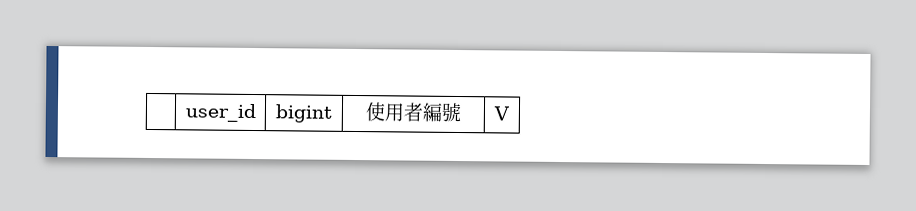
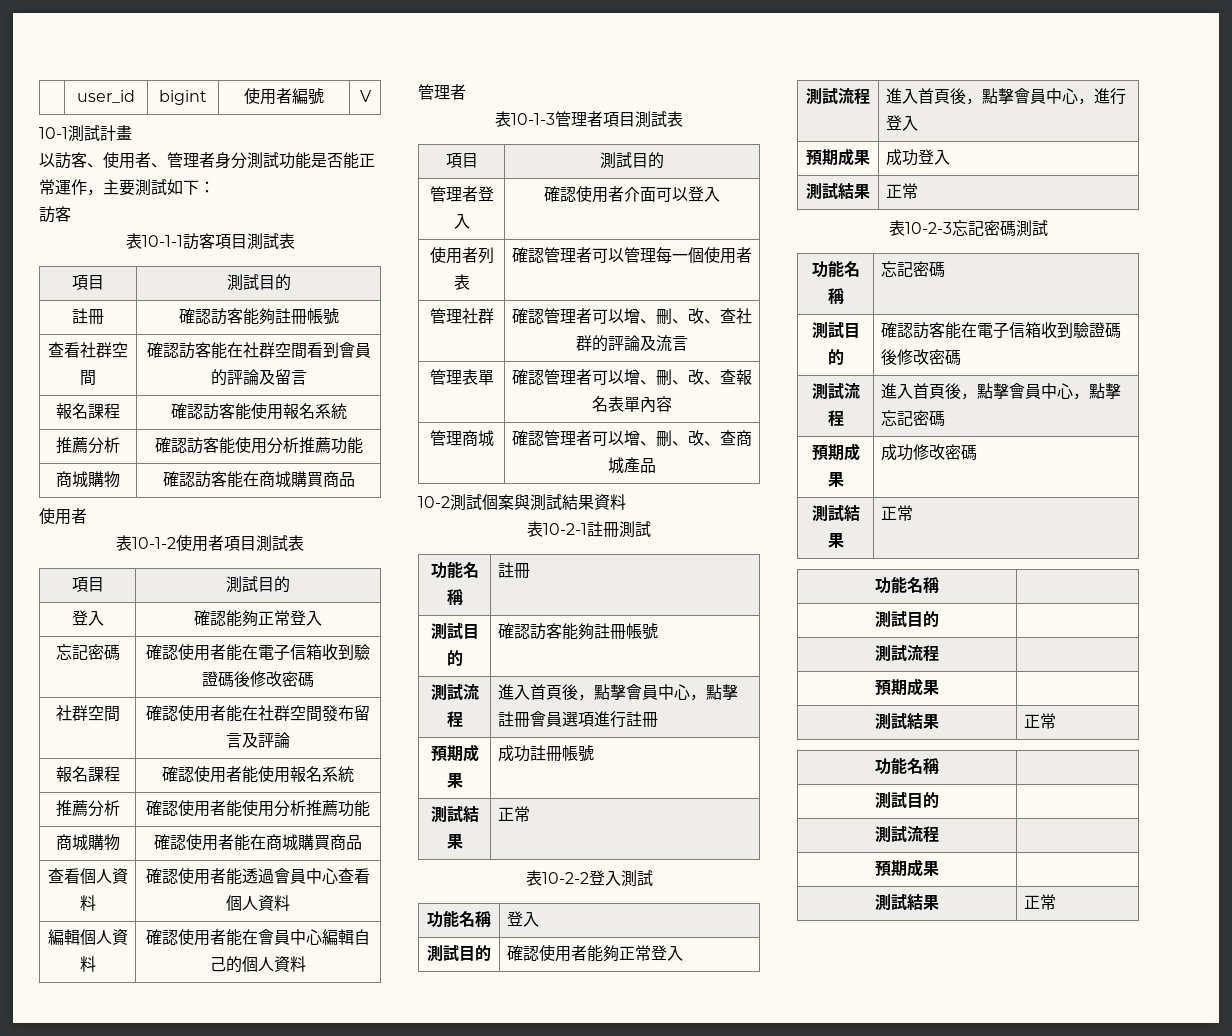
(509, 113) none -> [39,125,132,142] [39,152,375,169] [39,179,215,196] [39,206,71,223] [125,233,295,250] [72,275,104,290] [226,274,291,291] [72,308,104,325] [178,308,339,325] [48,342,128,358] [80,370,96,386] [146,342,371,359] [210,369,307,386] [56,403,120,419] [170,403,347,420] [56,437,120,454] [154,437,363,454] [56,471,120,488] [162,471,355,488] [39,508,87,525] [116,535,304,552] [71,577,104,592] [226,576,290,593] [71,610,104,626] [194,610,322,627] [55,644,120,661] [146,644,370,661] [202,671,314,688] [55,705,120,722] [146,705,370,722] [226,732,290,748] [55,766,120,782] [162,766,354,783] [55,800,120,817] [146,800,370,817] [55,834,120,851] [154,834,362,851] [47,868,128,884] [79,895,96,911] [146,868,370,885] [226,895,290,911] [47,929,128,945] [79,956,96,972] [146,929,370,946] [210,956,306,973] [418,84,466,100] [495,111,683,128] [445,153,478,168] [600,152,664,169] [429,186,494,202] [453,214,470,229] [544,186,720,203] [429,247,494,264] [453,274,470,290] [512,247,752,264] [429,308,494,324] [512,308,752,325] [576,335,688,352] [429,369,494,385] [512,369,752,386] [592,396,672,413] [429,430,494,447] [512,430,752,447] [608,457,656,474] [418,494,626,511] [527,521,651,538] [430,561,479,579] [446,589,463,605] [497,562,530,579] [430,623,479,640] [446,650,463,666] [497,623,658,640] [430,684,479,701] [446,711,463,728] [497,684,738,701] [497,711,658,728] [430,744,479,762] [446,773,463,788] [497,745,594,762] [430,805,479,823] [446,834,463,849] [497,806,530,822] [525,870,653,887] [427,910,491,928] [506,911,539,927] [427,945,491,962] [506,945,683,962] [806,88,870,105] [885,88,1126,105] [885,115,918,131] [806,148,870,166] [885,149,950,166] [806,182,870,200] [885,183,918,199] [888,220,1048,237] [811,260,860,278] [827,288,844,304] [880,261,945,278] [811,322,860,339] [827,349,844,365] [880,322,1121,339] [880,349,961,366] [811,383,860,400] [827,410,844,427] [880,383,1121,400] [880,410,945,427] [811,443,860,461] [827,472,844,487] [880,444,977,461] [811,504,860,522] [827,533,844,548] [880,505,913,521] [875,576,939,594] [875,611,939,628] [875,645,939,662] [875,678,939,696] [875,712,939,730] [1023,713,1056,729] [875,757,939,775] [875,792,939,809] [875,826,939,843] [875,859,939,877] [875,893,939,911] [1023,894,1056,910] // 10-1測試計畫 // 以訪客、使用者、管理者身分測試功能是否能正常運作，主要測試如下： // 訪客 // 表10-1-1訪客項目測試表 // 項目 | 測試目的 // 註冊 | 確認訪客能夠註冊帳號 // 查看社群空間 | 確認訪客能在社群空間看到會員的評論及留言 // 報名課程 | 確認訪客能使用報名系統 // 推薦分析 | 確認訪客能使用分析推薦功能 // 商城購物 | 確認訪客能在商城購買商品 // 使用者 // 表10-1-2使用者項目測試表 // 項目 | 測試目的 // 登入 | 確認能夠正常登入 // 忘記密碼 | 確認使用者能在電子信箱收到驗證碼後修改密碼 // 社群空間 | 確認使用者能在社群空間發布留言及評論 // 報名課程 | 確認使用者能使用報名系統 // 推薦分析 | 確認使用者能使用分析推薦功能 // 商城購物 | 確認使用者能在商城購買商品 // 查看個人資料 | 確認使用者能透過會員中心查看個人資料 // 編輯個人資料 | 確認使用者能在會員中心編輯自己的個人資料 // 管理者 // 表10-1-3管理者項目測試表 // 項目 | 測試目的 // 管理者登入 | 確認使用者介面可以登入 // 使用者列表 | 確認管理者可以管理每一個使用者 // 管理社群 | 確認管理者可以增、刪、改、查社群的評論及流言 // 管理表單 | 確認管理者可以增、刪、改、查報名表單內容 // 管理商城 | 確認管理者可以增、刪、改、查商城產品 // 10-2測試個案與測試結果資料 // 表10-2-1註冊測試 // 功能名稱 | 註冊 // 測試目的 | 確認訪客能夠註冊帳號 // 測試流程 | 進入首頁後，點擊會員中心，點擊註冊會員選項進行註冊 // 預期成果 | 成功註冊帳號 // 測試結果 | 正常 // 表10-2-2登入測試 // 功能名稱 | 登入 // 測試目的 | 確認使用者能夠正常登入 // 測試流程 | 進入首頁後，點擊會員中心，進行登入 // 預期成果 | 成功登入 // 測試結果 | 正常 // 表10-2-3忘記密碼測試 // 功能名稱 | 忘記密碼 // 測試目的 | 確認訪客能在電子信箱收到驗證碼後修改密碼 // 測試流程 | 進入首頁後，點擊會員中心，點擊忘記密碼 // 預期成果 | 成功修改密碼 // 測試結果 | 正常 // 功能名稱 | // 測試目的 | // 測試流程 | // 預期成果 | // 測試結果 | 正常 // 功能名稱 | // 測試目的 | // 測試流程 | // 預期成果 | // 測試結果 | 正常

